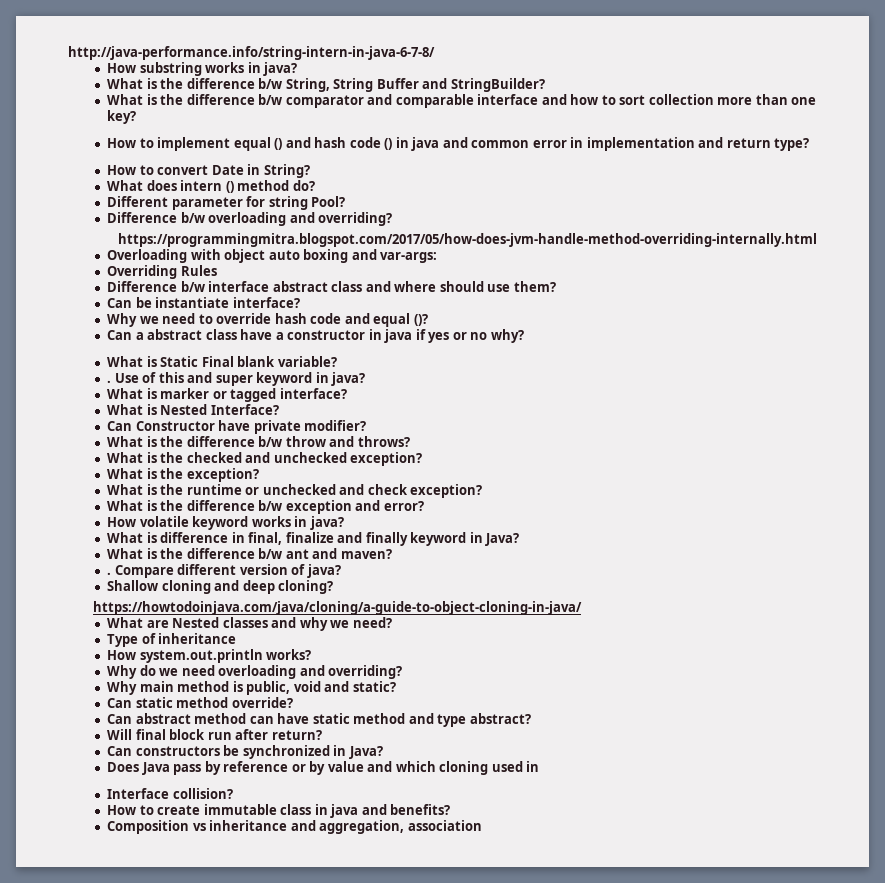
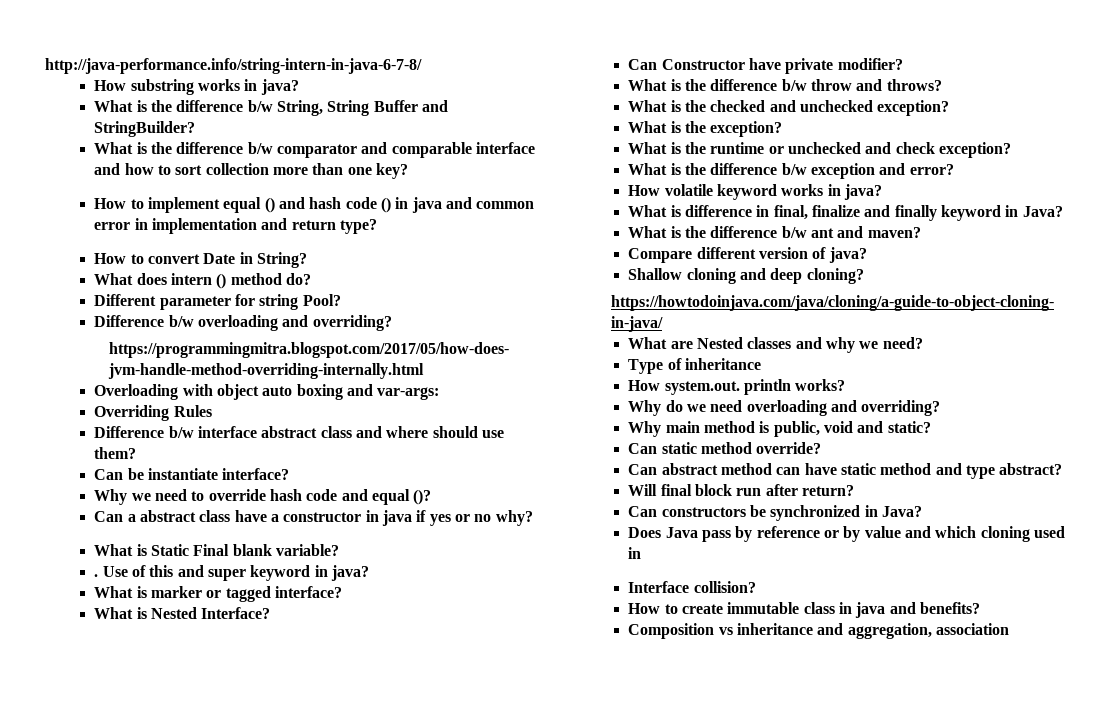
[107,572,112,575] . -> (921, 232) none
[139,649,263,663] system.out.println -> [664,379,792,395] system.out. println

